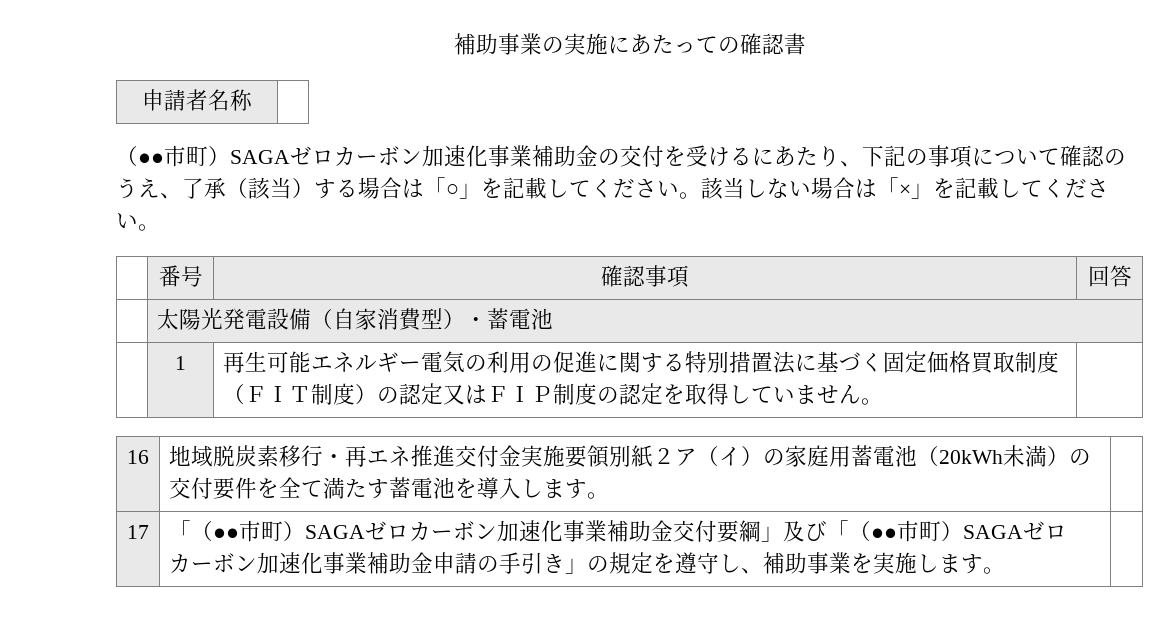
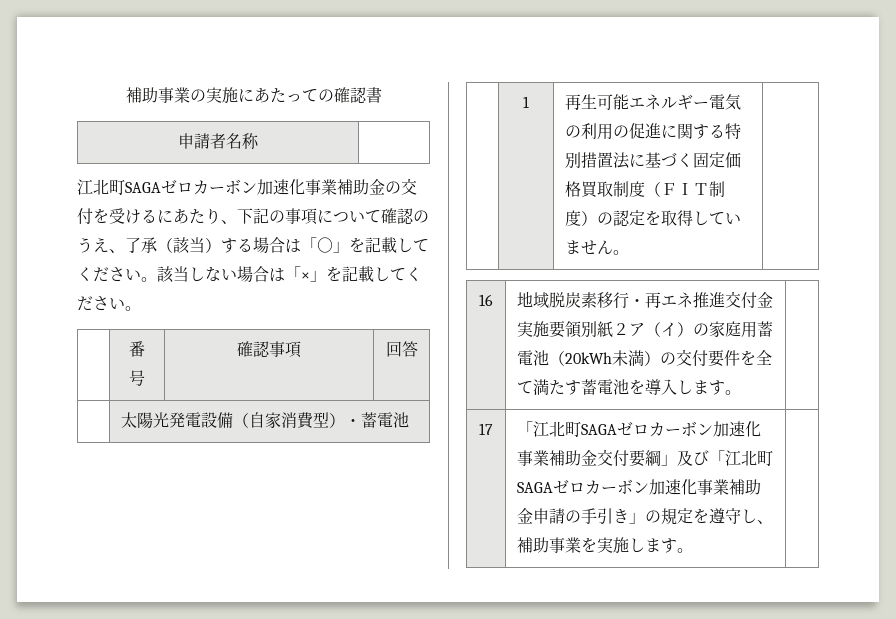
[116,145,230,167] （●●市町） -> [77,179,125,195] 江北町
[443,383,664,405] 又はＦＩＰ制度の認定 -> (646, 218) none
[191,520,306,542] （●●市町） -> [533,421,582,437] 江北町
[849,520,964,542] （●●市町） -> [725,450,774,466] 江北町

